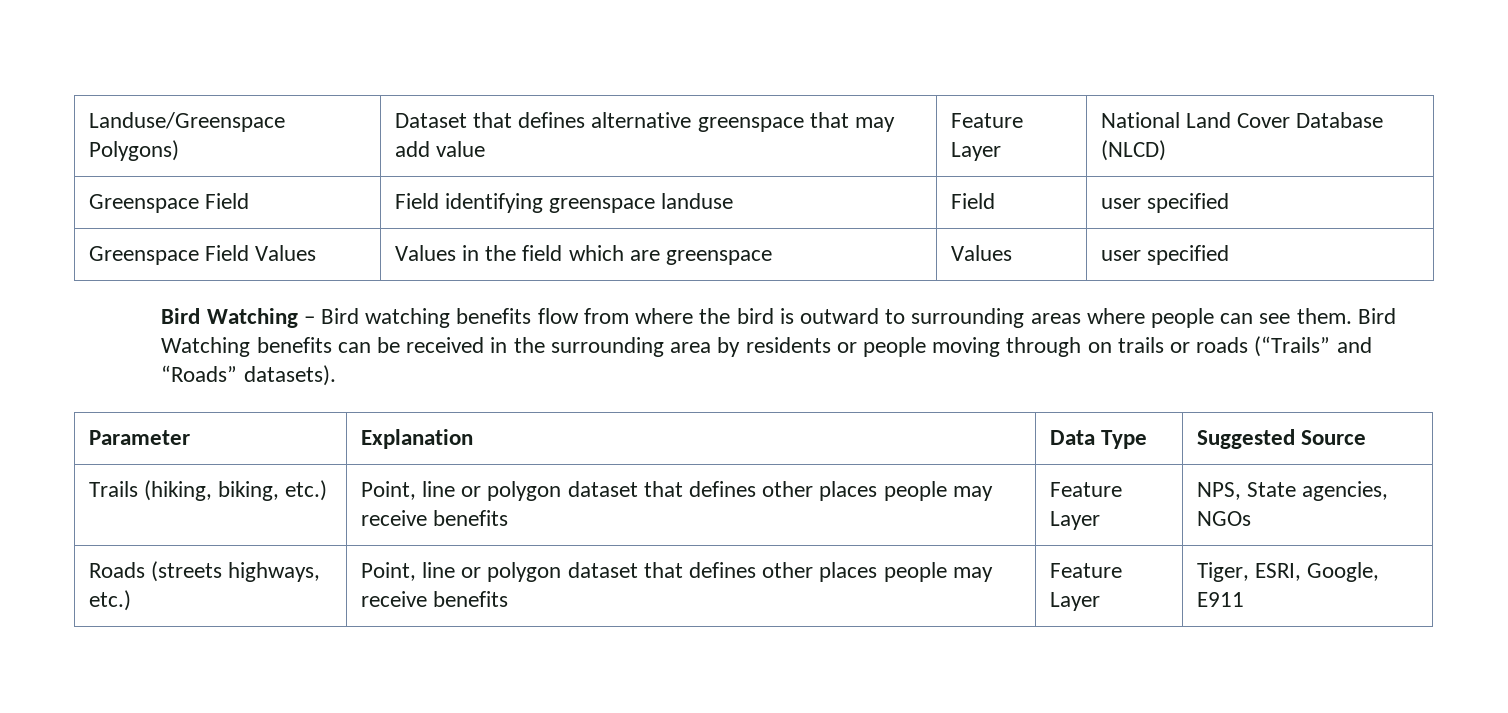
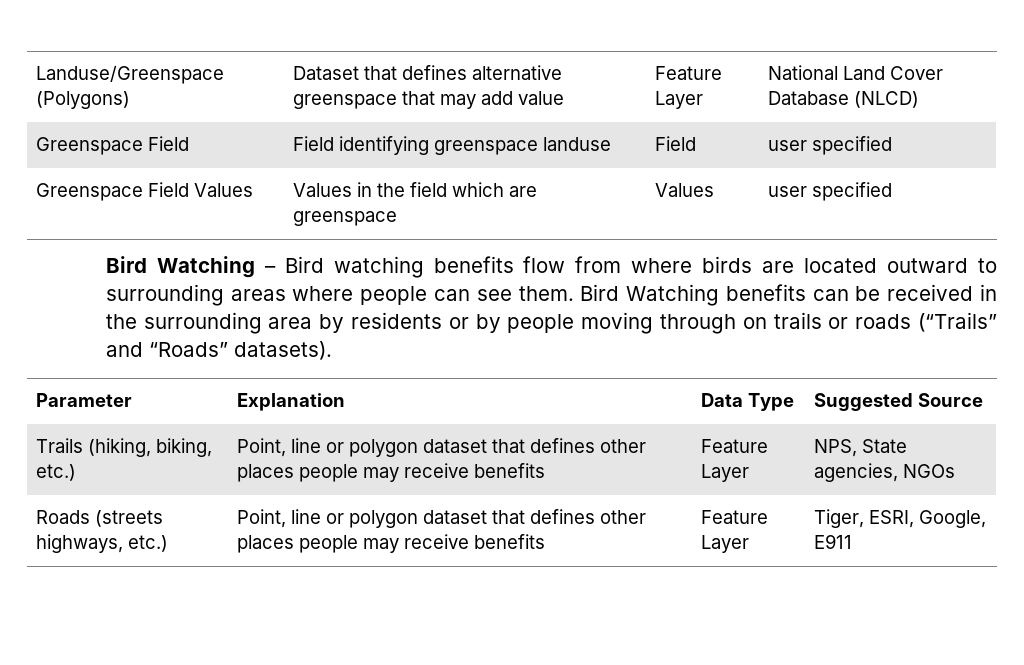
[88,140,179,161] Polygons) -> [35,91,130,109] (Polygons)
[699,308,794,324] the bird is -> [702,256,878,273] birds are located
(857, 347) none -> [475,314,501,333] by

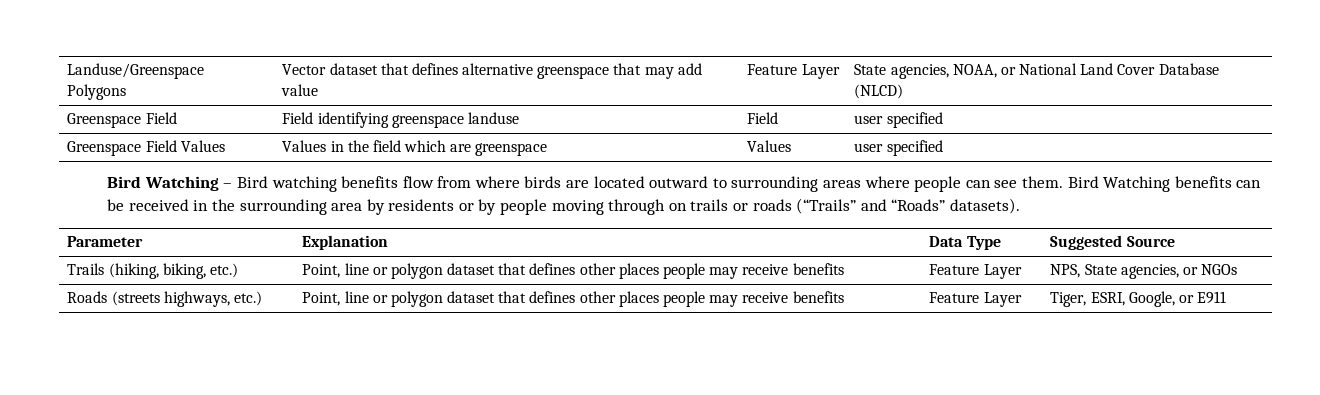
[35,91,130,109] [292,66,359,80] (Polygons) | Dataset -> [67,84,127,100] [282,63,378,75] Polygons | Vector dataset
(703, 100) none -> [854,64,1016,79] State agencies, NOAA, or
(898, 472) none -> [1182,267,1198,275] or
(986, 519) none -> [1178,295,1194,303] or

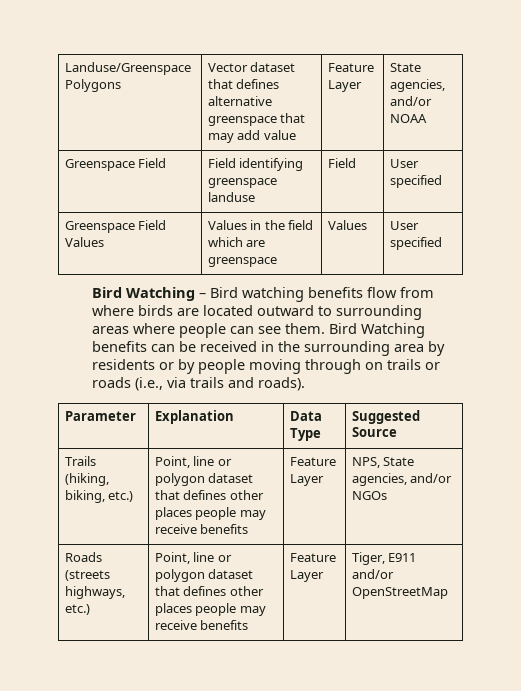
[952,63,1219,78] [854,84,904,99] NOAA, or National Land Cover Database (NLCD) -> [389,96,432,106] [389,114,427,123] and/or NOAA
[854,115,884,124] user -> [389,159,419,168] User
[854,143,884,152] user -> [389,221,419,230] User
[796,198,1020,214] (“Trails” and “Roads” datasets). -> [135,377,306,391] (i.e., via trails and roads).
[1182,267,1198,275] or -> [410,473,453,483] and/or
[1090,291,1227,307] ESRI, Google, or E911 -> [388,553,417,562] [351,569,394,579] [351,587,448,599] E911 and/or OpenStreetMap

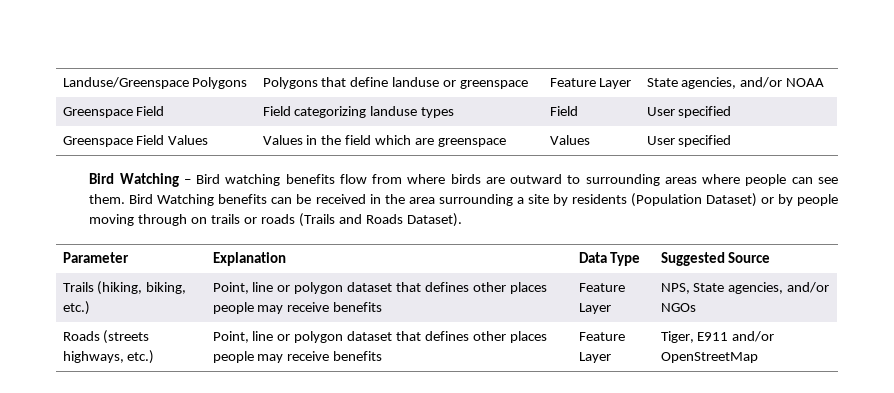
[207,62,296,72] [207,79,280,89] [207,96,272,106] [207,113,306,126] [207,130,296,143] Vector dataset that defines alternative greenspace that may add value -> [262,77,529,89] Polygons that define landuse or greenspace
[239,158,304,171] [207,178,277,188] [207,192,255,202] identifying greenspace landuse -> [294,106,455,118] categorizing landuse types
[203,305,254,316] located -> (505, 180) none
[304,341,446,356] [92,359,156,370] surrounding area by residents -> [408,193,757,207] area surrounding a site by residents (Population Dataset)
[135,377,306,391] (i.e., via trails and roads). -> [298,213,462,227] (Trails and Roads Dataset).

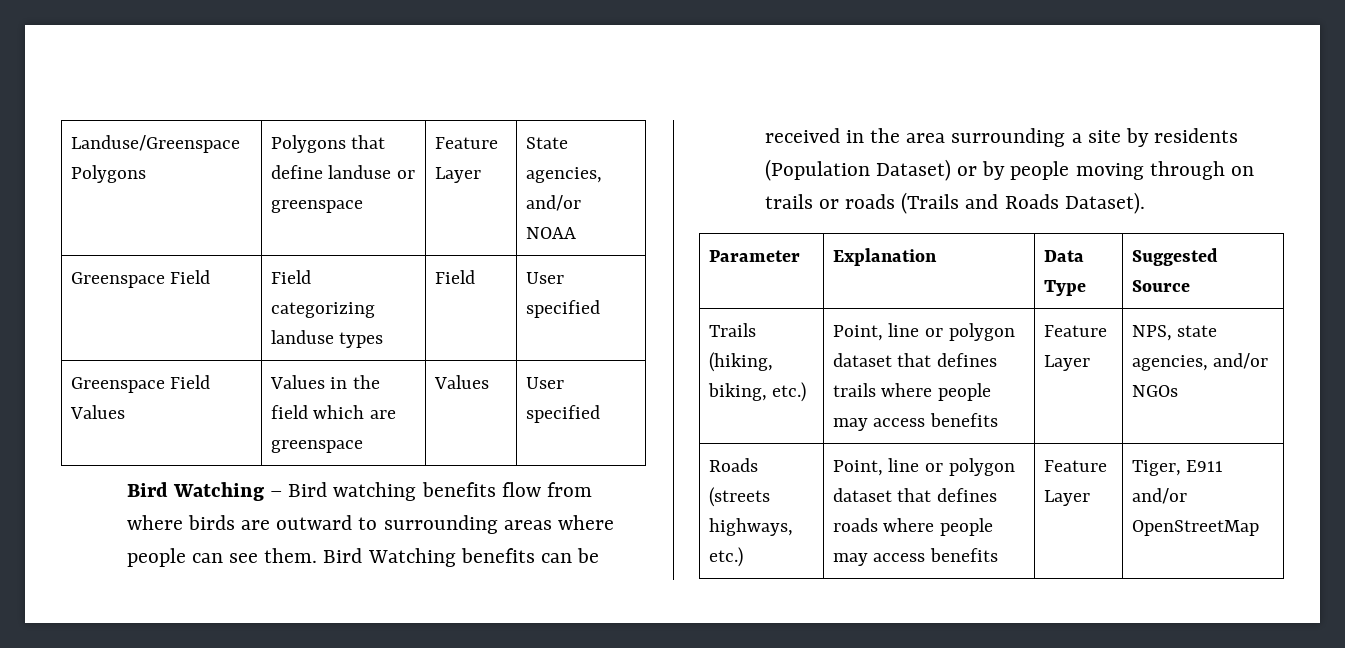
[472,282,547,294] [212,302,330,314] other places people may receive -> [832,383,992,401] [832,418,926,431] trails where people may access
[693,283,725,292] State -> [1177,325,1218,337] state
[472,331,547,343] [212,351,330,363] other places people may receive -> [832,518,994,536] [832,553,926,566] roads where people may access

